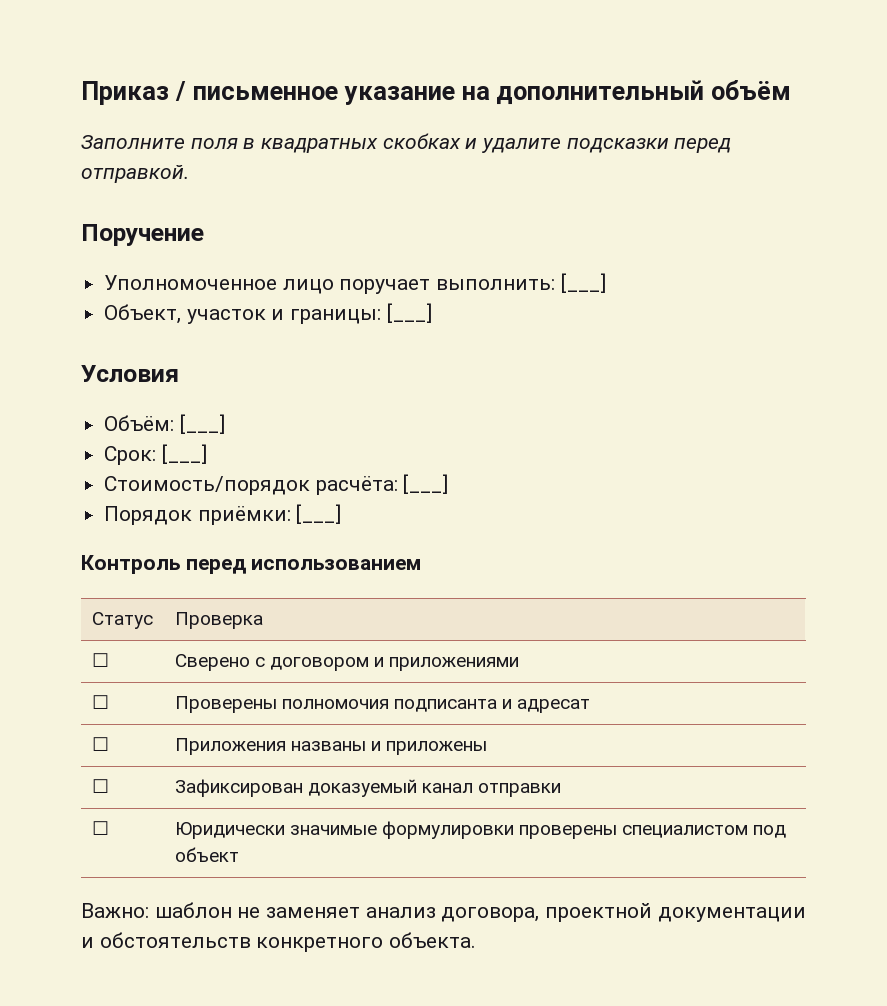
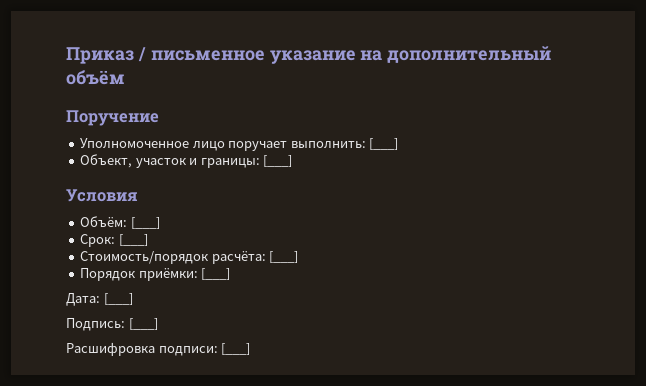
[81,133,732,153] [81,165,189,183] // Заполните поля в квадратных скобках и удалите подсказки перед отправкой. -> (125, 77) none
[81,555,422,574] [91,612,153,629] [174,612,263,629] [91,653,109,667] [174,654,520,671] [91,695,109,709] [174,696,591,713] [91,737,109,751] [174,738,487,755] [91,779,109,793] [174,779,561,797] [91,821,109,835] [174,821,787,839] [174,847,239,862] [81,902,806,922] [81,932,477,952] Контроль перед использованием // Статус | Проверка // ☐ | Сверено с договором и приложениями // ☐ | Проверены полномочия подписанта и адресат // ☐ | Приложения названы и приложены // ☐ | Зафиксирован доказуемый канал отправки // ☐ | Юридически значимые формулировки проверены специалистом под объект // Важно: шаблон не заменяет анализ договора, проектной документации и обстоятельств конкретного объекта. -> [66,293,133,306] [66,318,158,331] [66,342,251,356] Дата: [___] // Подпись: [___] // Расшифровка подписи: [___]

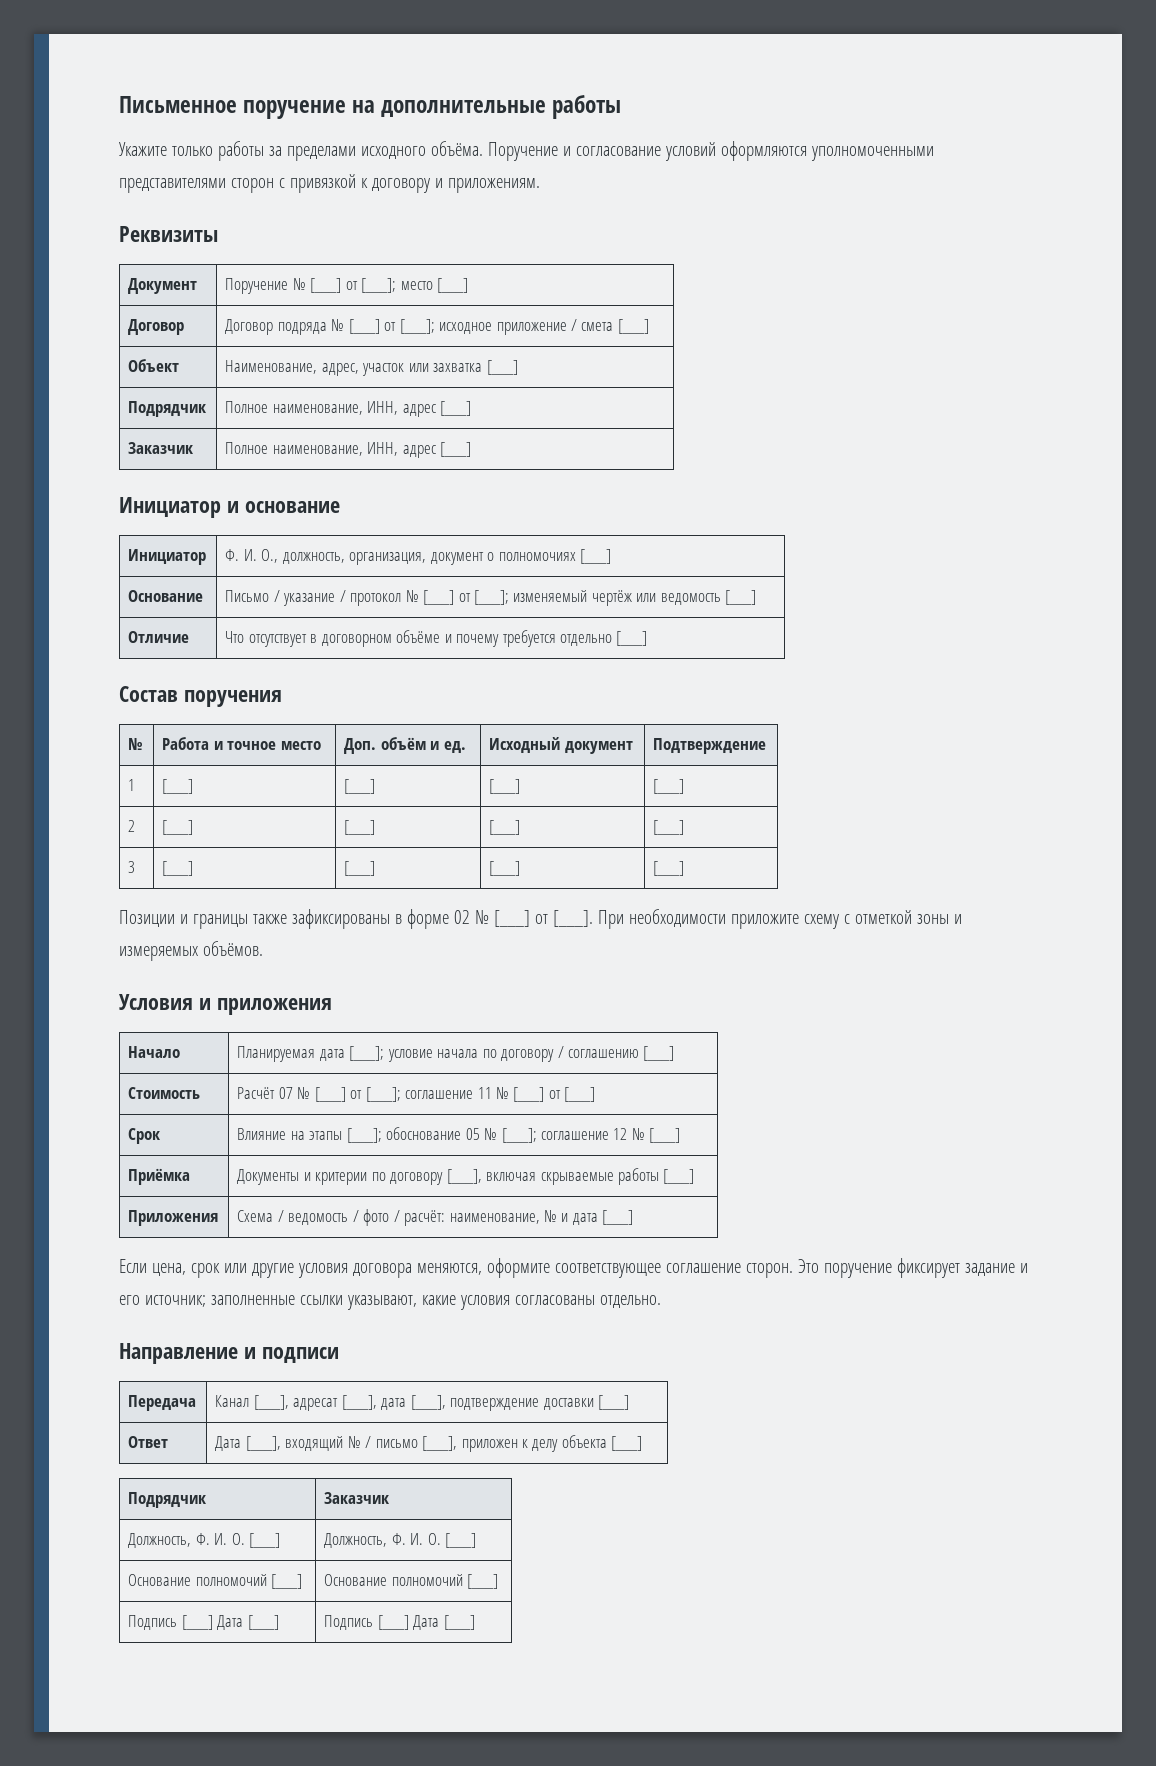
[66,46,552,64] [66,70,125,85] [66,110,159,126] [80,138,399,151] [80,154,293,168] [66,189,138,202] [80,216,160,229] [80,234,148,247] [80,251,299,264] [80,268,231,281] [66,293,133,306] [66,318,158,331] [66,342,251,356] Приказ / письменное указание на дополнительный объём // Поручение // Уполномоченное лицо поручает выполнить: [___] // Объект, участок и границы: [___] // Условия // Объём: [___] // Срок: [___] // Стоимость/порядок расчёта: [___] // Порядок приёмки: [___] // Дата: [___] // Подпись: [___] // Расшифровка подписи: [___] -> [119,95,622,119] [119,141,934,161] [119,174,540,193] [119,226,218,242] [128,278,198,294] [225,278,469,294] [128,319,185,335] [225,319,649,335] [128,359,180,372] [225,360,518,376] [128,401,207,417] [225,401,472,417] [128,442,194,454] [225,442,472,458] [119,497,340,518] [128,549,207,565] [225,549,611,565] [128,590,204,602] [225,590,757,606] [128,631,190,643] [225,630,648,647] [119,686,282,707] [128,738,144,750] [162,737,321,750] [344,737,466,754] [489,737,633,754] [653,738,767,754] [128,779,136,791] [162,779,194,794] [344,779,376,794] [489,779,521,794] [653,779,685,794] [128,820,136,832] [162,820,194,835] [344,820,376,835] [489,820,521,835] [653,820,685,835] [128,861,136,873] [162,861,194,876] [344,861,376,876] [489,861,521,876] [653,861,685,876] [119,909,962,929] [119,941,263,961] [119,994,332,1015] [128,1046,181,1058] [237,1046,675,1062] [128,1087,201,1099] [237,1087,596,1102] [128,1128,161,1144] [237,1127,681,1143] [128,1168,191,1185] [237,1168,695,1185] [128,1210,219,1226] [237,1209,634,1226] [119,1258,1028,1278] [119,1295,661,1310] [119,1343,339,1364] [128,1395,197,1411] [215,1395,629,1411] [128,1436,169,1448] [215,1435,643,1452] [128,1492,207,1508] [324,1492,390,1504] [128,1533,281,1548] [324,1533,477,1548] [128,1574,303,1589] [324,1574,499,1589] [128,1615,279,1630] [324,1615,475,1630] Письменное поручение на дополнительные работы // Укажите только работы за пределами исходного объёма. Поручение и согласование условий оформляются уполномоченными представителями сторон с привязкой к договору и приложениям. // Реквизиты // Документ | Поручение № [___] от [___]; место [___] // Договор | Договор подряда № [___] от [___]; исходное приложение / смета [___] // Объект | Наименование, адрес, участок или захватка [___] // Подрядчик | Полное наименование, ИНН, адрес [___] // Заказчик | Полное наименование, ИНН, адрес [___] // Инициатор и основание // Инициатор | Ф. И. О., должность, организация, документ о полномочиях [___] // Основание | Письмо / указание / протокол № [___] от [___]; изменяемый чертёж или ведомость [___] // Отличие | Что отсутствует в договорном объёме и почему требуется отдельно [___] // Состав поручения // № | Работа и точное место | Доп. объём и ед. | Исходный документ | Подтверждение // 1 | [___] | [___] | [___] | [___] // 2 | [___] | [___] | [___] | [___] // 3 | [___] | [___] | [___] | [___] // Позиции и границы также зафиксированы в форме 02 № [___] от [___]. При необходимости приложите схему с отметкой зоны и измеряемых объёмов. // Условия и приложения // Начало | Планируемая дата [___]; условие начала по договору / соглашению [___] // Стоимость | Расчёт 07 № [___] от [___]; соглашение 11 № [___] от [___] // Срок | Влияние на этапы [___]; обоснование 05 № [___]; соглашение 12 № [___] // Приёмка | Документы и критерии по договору [___], включая скрываемые работы [___] // Приложения | Схема / ведомость / фото / расчёт: наименование, № и дата [___] // Если цена, срок или другие условия договора меняются, оформите соответствующее соглашение сторон. Это поручение фиксирует задание и его источник; заполненные ссылки указывают, какие условия согласованы отдельно. // Направление и подписи // Передача | Канал [___], адресат [___], дата [___], подтверждение доставки [___] // Ответ | Дата [___], входящий № / письмо [___], приложен к делу объекта [___] // Подрядчик | Заказчик // Должность, Ф. И. О. [___] | Должность, Ф. И. О. [___] // Основание полномочий [___] | Основание полномочий [___] // Подпись [___] Дата [___] | Подпись [___] Дата [___]

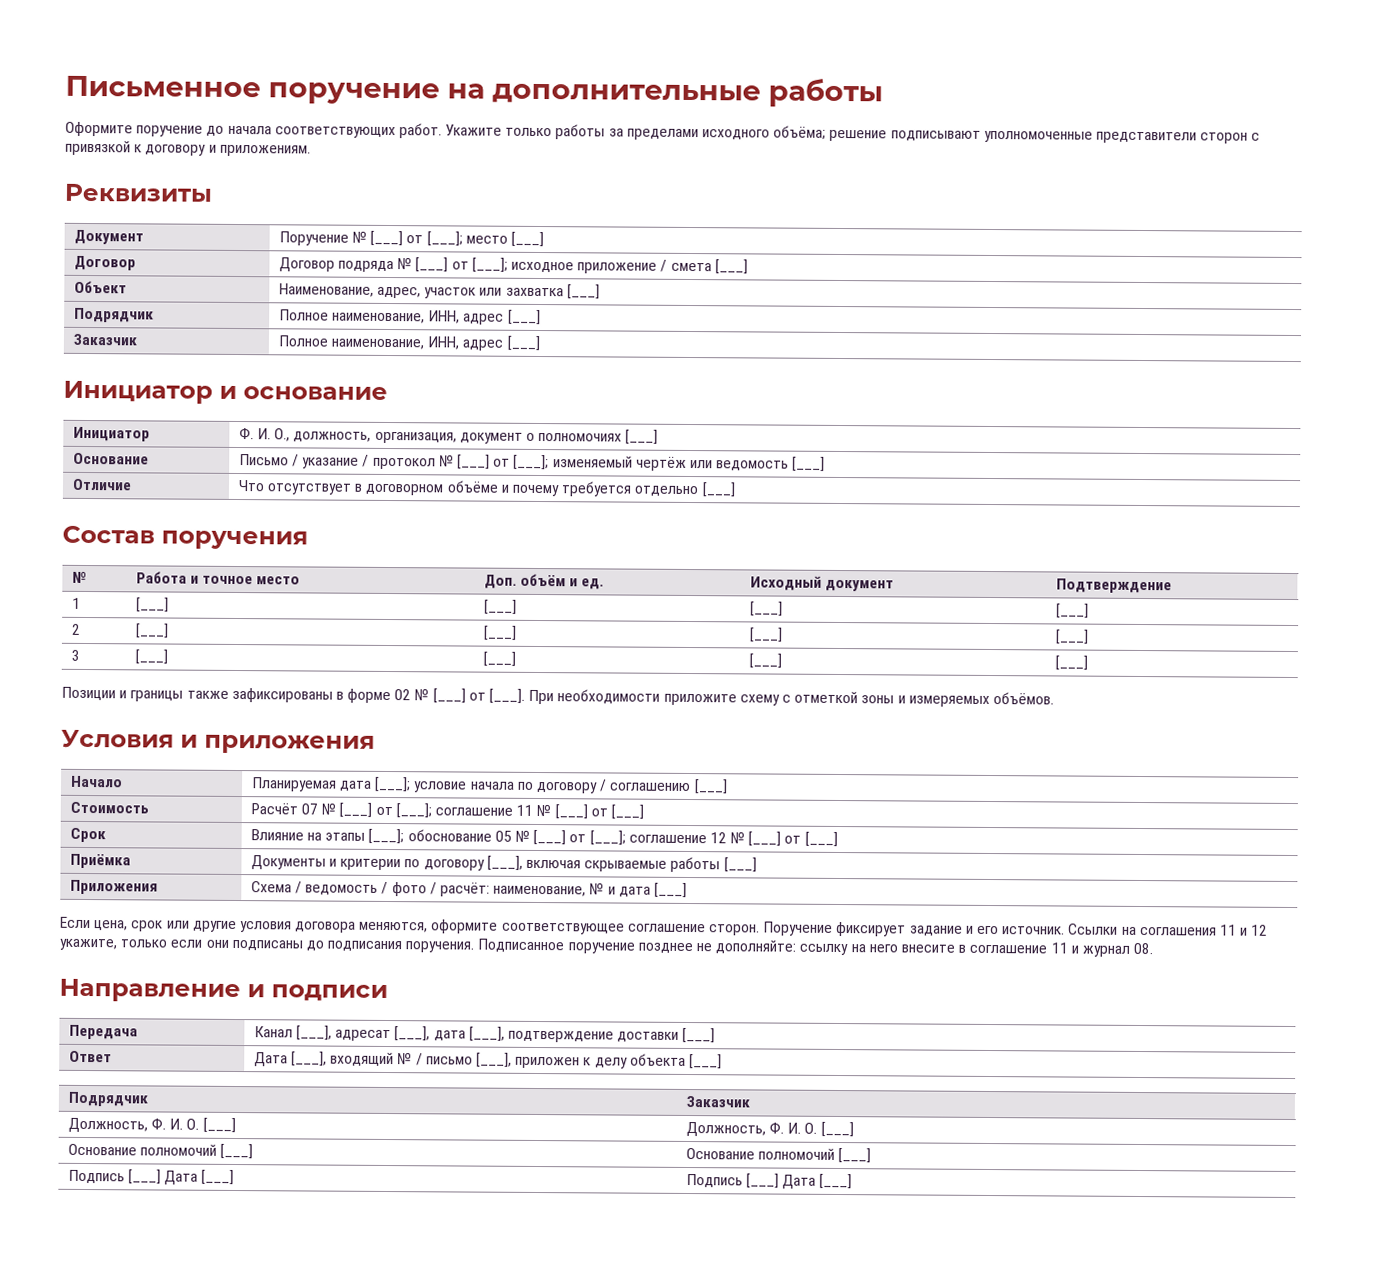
(622, 107) none -> [65,121,442,139] Оформите поручение до начала соответствующих работ.
[430,141,934,161] [119,178,226,193] объёма. Поручение и согласование условий оформляются уполномоченными представителями -> [773,125,1197,144] объёма; решение подписывают уполномоченные представители
(498, 1134) none -> [533,829,587,846] [___] от
(681, 1135) none -> [784,831,838,847] от [___]
[797,1259,892,1278] Это поручение -> [763,921,834,936] Поручение
[144,1295,661,1310] источник; заполненные ссылки указывают, какие условия согласованы отдельно. -> [1002,923,1269,936] [59,938,1154,957] источник. Ссылки на соглашения 11 и 12 укажите, только если они подписаны до подписания поручения. Подписанное поручение позднее не дополняйте: ссылку на него внесите в соглашение 11 и журнал 08.

